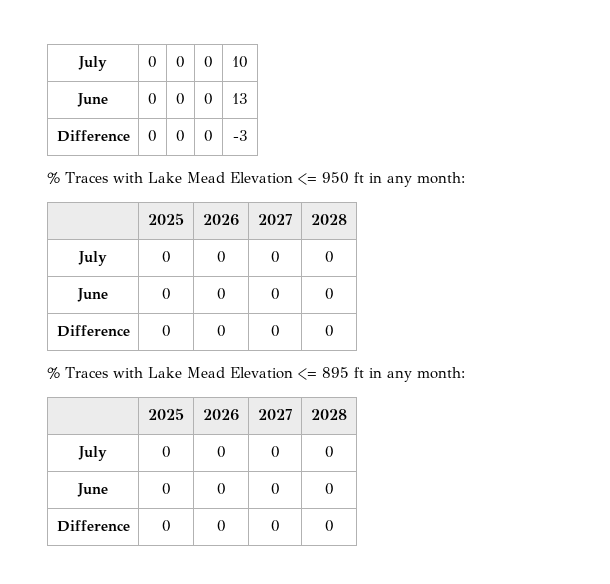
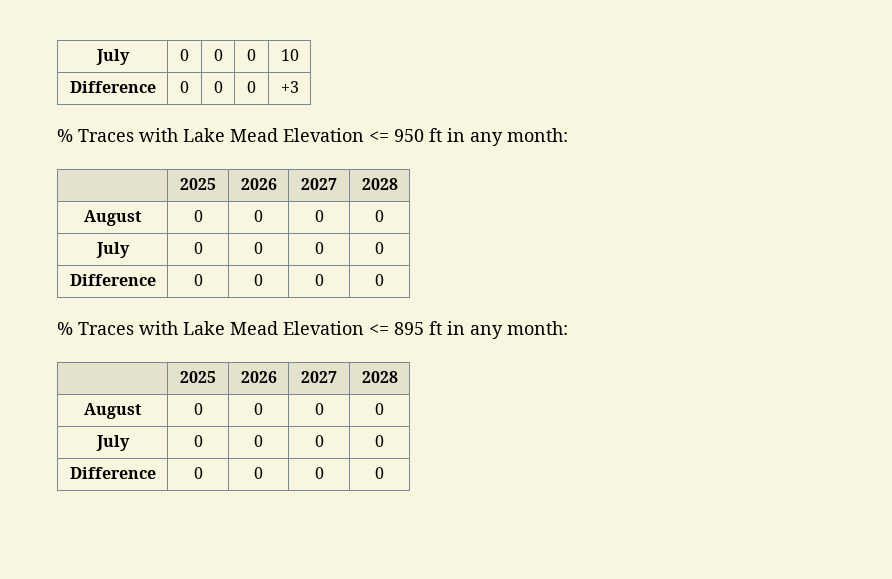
[77,93,108,107] [148,93,157,105] [176,93,185,105] [204,93,213,105] [232,93,248,104] [56,130,130,142] [148,130,157,142] [176,130,185,142] [204,130,213,142] [232,130,248,141] // June | 0 | 0 | 0 | 13 // Difference | 0 | 0 | 0 | -3 -> [69,81,156,93] [180,81,189,93] [213,81,223,93] [247,81,256,93] [280,81,299,93] // Difference | 0 | 0 | 0 | +3
[78,251,107,266] [161,251,171,263] [216,251,226,263] [270,251,280,263] [324,251,334,263] [77,288,108,302] July | 0 | 0 | 0 | 0 // June -> [84,210,142,226] [193,210,203,222] [254,210,263,222] [314,210,324,222] [375,210,384,222] [95,242,130,258] August | 0 | 0 | 0 | 0 // July
[78,446,107,461] [161,446,171,458] [216,446,226,458] [270,446,280,458] [324,446,334,458] [77,483,108,497] July | 0 | 0 | 0 | 0 // June -> [84,403,142,419] [193,403,203,415] [254,403,263,415] [314,403,324,415] [375,403,384,415] [95,435,130,451] August | 0 | 0 | 0 | 0 // July

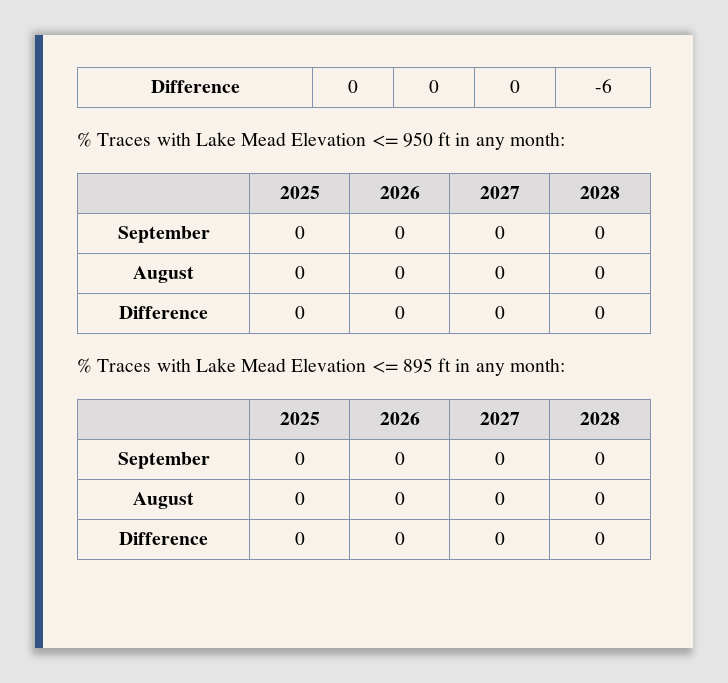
[95,49,130,65] [180,49,189,61] [213,49,223,61] [247,49,256,61] [280,49,299,61] [69,81,156,93] [180,81,189,93] [213,81,223,93] [247,81,256,93] [280,81,299,93] July | 0 | 0 | 0 | 10 // Difference | 0 | 0 | 0 | +3 -> [150,80,240,93] [348,80,358,93] [429,80,439,93] [510,80,520,93] [594,79,612,93] Difference | 0 | 0 | 0 | -6
[84,210,142,226] [193,210,203,222] [254,210,263,222] [314,210,324,222] [375,210,384,222] [95,242,130,258] August | 0 | 0 | 0 | 0 // July -> [117,226,210,243] [294,226,305,239] [394,226,405,239] [494,226,505,239] [595,226,605,239] [133,266,194,283] September | 0 | 0 | 0 | 0 // August
[84,403,142,419] [193,403,203,415] [254,403,263,415] [314,403,324,415] [375,403,384,415] [95,435,130,451] August | 0 | 0 | 0 | 0 // July -> [117,452,210,469] [294,452,305,465] [394,452,405,465] [494,452,505,465] [595,452,605,465] [133,492,194,509] September | 0 | 0 | 0 | 0 // August

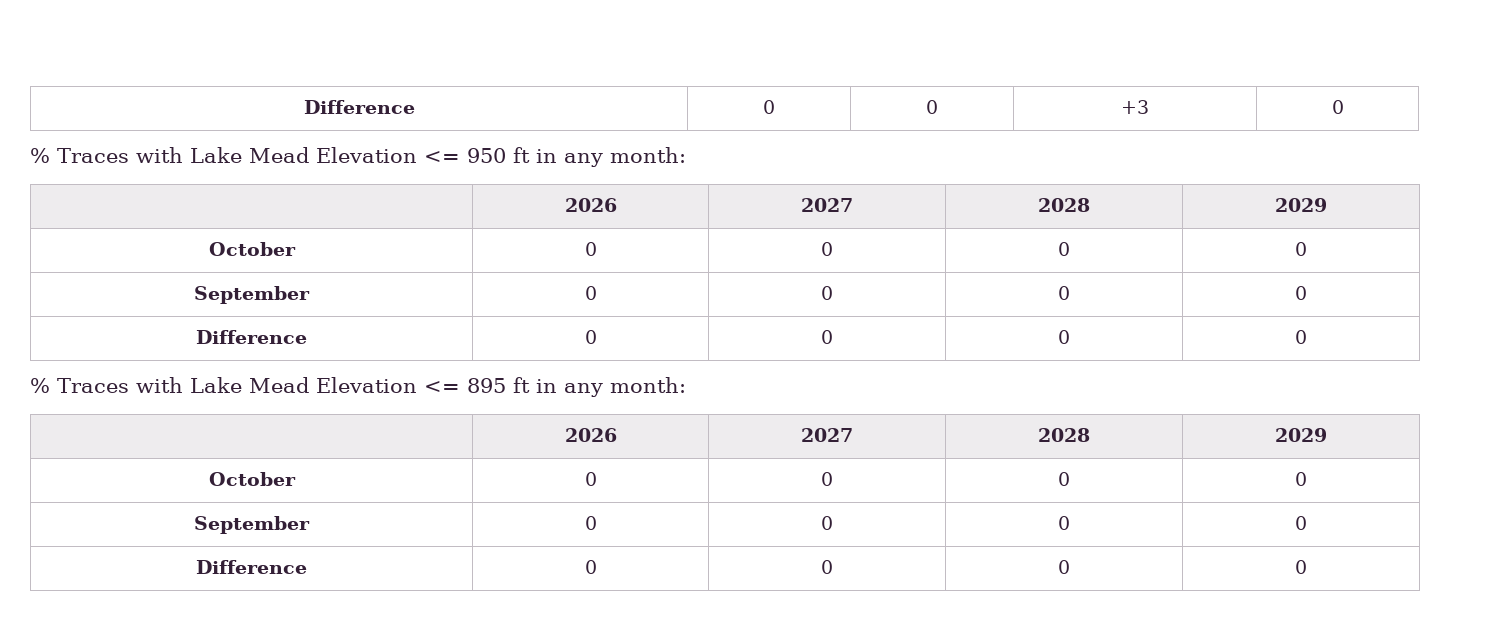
[150,80,240,93] [348,80,358,93] [429,80,439,93] [510,80,520,93] [594,79,612,93] Difference | 0 | 0 | 0 | -6 -> [303,100,415,114] [763,100,776,114] [926,100,939,114] [1121,100,1149,114] [1331,100,1344,114] Difference | 0 | 0 | +3 | 0
[279,186,320,199] [379,186,420,199] [479,186,520,199] [580,186,620,199] [117,226,210,243] [294,226,305,239] [394,226,405,239] [494,226,505,239] [595,226,605,239] [133,266,194,283] | 2025 | 2026 | 2027 | 2028 // September | 0 | 0 | 0 | 0 // August -> [564,198,617,212] [801,198,854,212] [1038,198,1090,212] [1275,198,1327,212] [208,242,296,256] [584,242,597,256] [821,242,834,256] [1058,242,1070,256] [1295,242,1307,256] [194,286,310,304] | 2026 | 2027 | 2028 | 2029 // October | 0 | 0 | 0 | 0 // September
[279,412,320,425] [379,412,420,425] [479,412,520,425] [580,412,620,425] [117,452,210,469] [294,452,305,465] [394,452,405,465] [494,452,505,465] [595,452,605,465] [133,492,194,509] | 2025 | 2026 | 2027 | 2028 // September | 0 | 0 | 0 | 0 // August -> [564,428,617,442] [801,428,854,442] [1038,428,1090,442] [1275,428,1327,442] [208,472,296,486] [584,472,597,486] [821,472,834,486] [1058,472,1070,486] [1295,472,1307,486] [194,516,310,534] | 2026 | 2027 | 2028 | 2029 // October | 0 | 0 | 0 | 0 // September

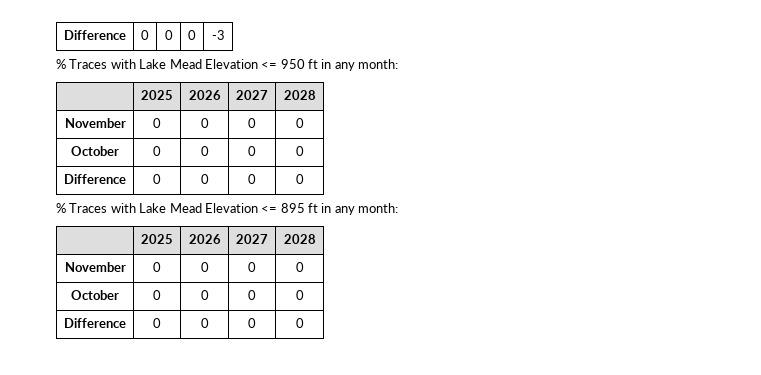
[303,100,415,114] [763,100,776,114] [926,100,939,114] [1121,100,1149,114] [1331,100,1344,114] Difference | 0 | 0 | +3 | 0 -> [64,30,126,40] [141,30,149,40] [164,30,173,40] [188,30,196,40] [211,30,225,40] Difference | 0 | 0 | 0 | -3
[564,198,617,212] [801,198,854,212] [1038,198,1090,212] [1275,198,1327,212] [208,242,296,256] [584,242,597,256] [821,242,834,256] [1058,242,1070,256] [1295,242,1307,256] [194,286,310,304] | 2026 | 2027 | 2028 | 2029 // October | 0 | 0 | 0 | 0 // September -> [141,90,173,100] [188,90,221,100] [236,90,268,100] [283,90,316,100] [64,118,126,128] [153,118,161,128] [200,118,209,128] [248,118,256,128] [295,118,304,128] [71,146,119,156] | 2025 | 2026 | 2027 | 2028 // November | 0 | 0 | 0 | 0 // October
[564,428,617,442] [801,428,854,442] [1038,428,1090,442] [1275,428,1327,442] [208,472,296,486] [584,472,597,486] [821,472,834,486] [1058,472,1070,486] [1295,472,1307,486] [194,516,310,534] | 2026 | 2027 | 2028 | 2029 // October | 0 | 0 | 0 | 0 // September -> [141,234,173,244] [188,234,221,244] [236,234,268,244] [283,234,316,244] [64,262,126,272] [153,262,161,272] [200,262,209,272] [248,262,256,272] [295,262,304,272] [71,290,119,300] | 2025 | 2026 | 2027 | 2028 // November | 0 | 0 | 0 | 0 // October

